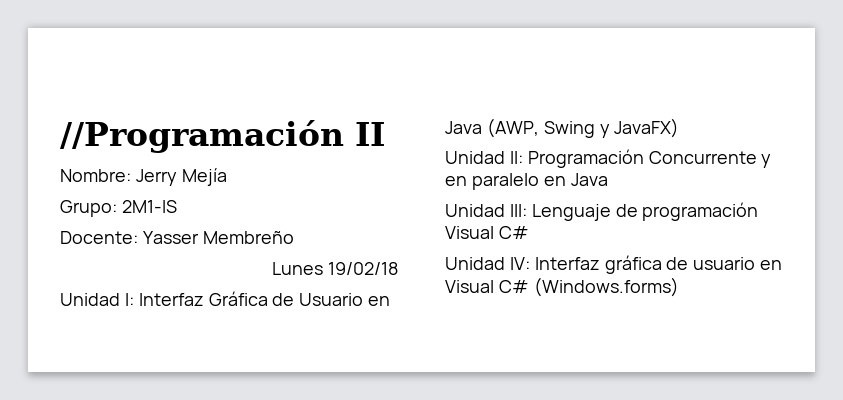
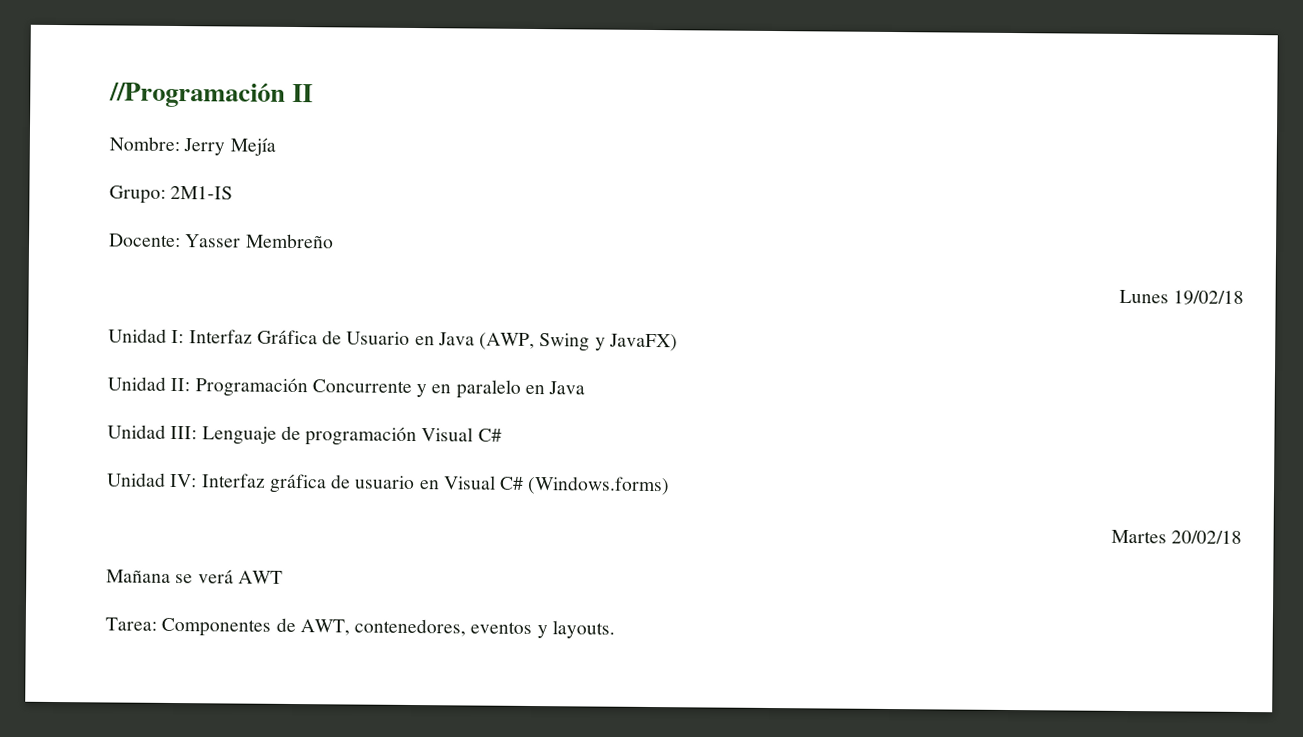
(679, 287) none -> [1110,529,1243,544] [106,569,283,584] [105,617,615,639] // Martes 20/02/18 // Mañana se verá AWT // Tarea: Componentes de AWT, contenedores, eventos y layouts.

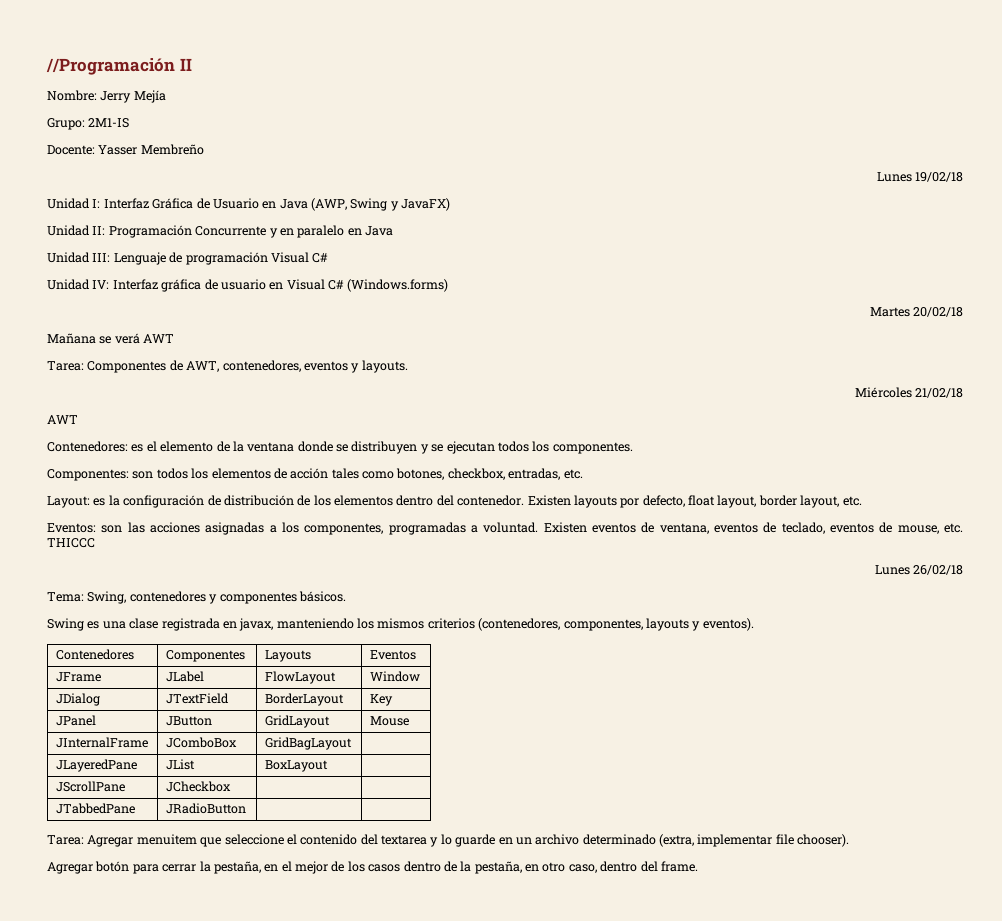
(615, 629) none -> [854,387,963,398] [47,415,78,424] [47,441,633,454] [47,468,583,481] [47,495,862,508] [47,522,964,535] [47,538,95,548] [874,565,963,575] [47,591,346,604] [47,618,754,631] [55,649,134,660] [165,650,245,662] [264,650,311,662] [369,650,416,660] [55,672,101,682] [165,671,204,682] [264,671,336,684] [369,671,420,682] [55,693,100,706] [165,693,229,704] [264,693,344,706] [369,694,393,706] [55,715,96,726] [165,716,212,726] [264,715,330,728] [369,716,409,726] [55,737,148,748] [165,737,237,748] [264,737,352,750] [55,759,137,772] [165,759,195,770] [264,760,328,772] [55,781,125,792] [165,781,231,792] [55,803,135,814] [165,803,246,814] [47,834,850,847] [47,861,698,874] // Miércoles 21/02/18 // AWT // Contenedores: es el elemento de la ventana donde se distribuyen y se ejecutan todos los componentes. // Componentes: son todos los elementos de acción tales como botones, checkbox, entradas, etc. // Layout: es la configuración de distribución de los elementos dentro del contenedor. Existen layouts por defecto, float layout, border layout, etc. // Eventos: son las acciones asignadas a los componentes, programadas a voluntad. Existen eventos de ventana, eventos de teclado, eventos de mouse, etc. THICCC // Lunes 26/02/18 // Tema: Swing, contenedores y componentes básicos. // Swing es una clase registrada en javax, manteniendo los mismos criterios (contenedores, componentes, layouts y eventos). // Contenedores | Componentes | Layouts | Eventos // JFrame | JLabel | FlowLayout | Window // JDialog | JTextField | BorderLayout | Key // JPanel | JButton | GridLayout | Mouse // JInternalFrame | JComboBox | GridBagLayout | // JLayeredPane | JList | BoxLayout | // JScrollPane | JCheckbox | | // JTabbedPane | JRadioButton | | // Tarea: Agregar menuitem que seleccione el contenido del textarea y lo guarde en un archivo determinado (extra, implementar file chooser). // Agregar botón para cerrar la pestaña, en el mejor de los casos dentro de la pestaña, en otro caso, dentro del frame.

